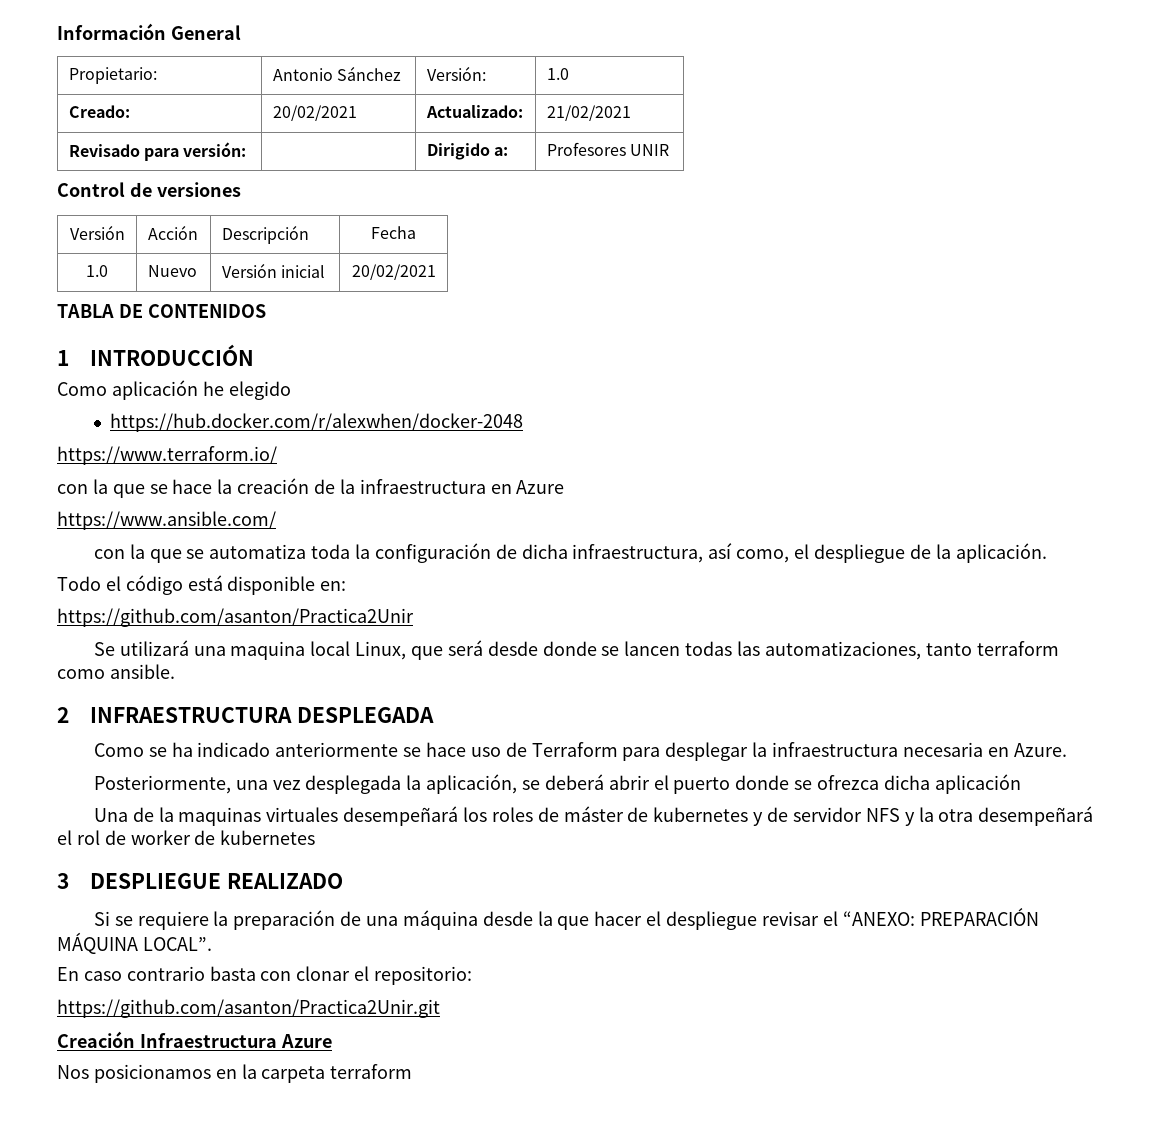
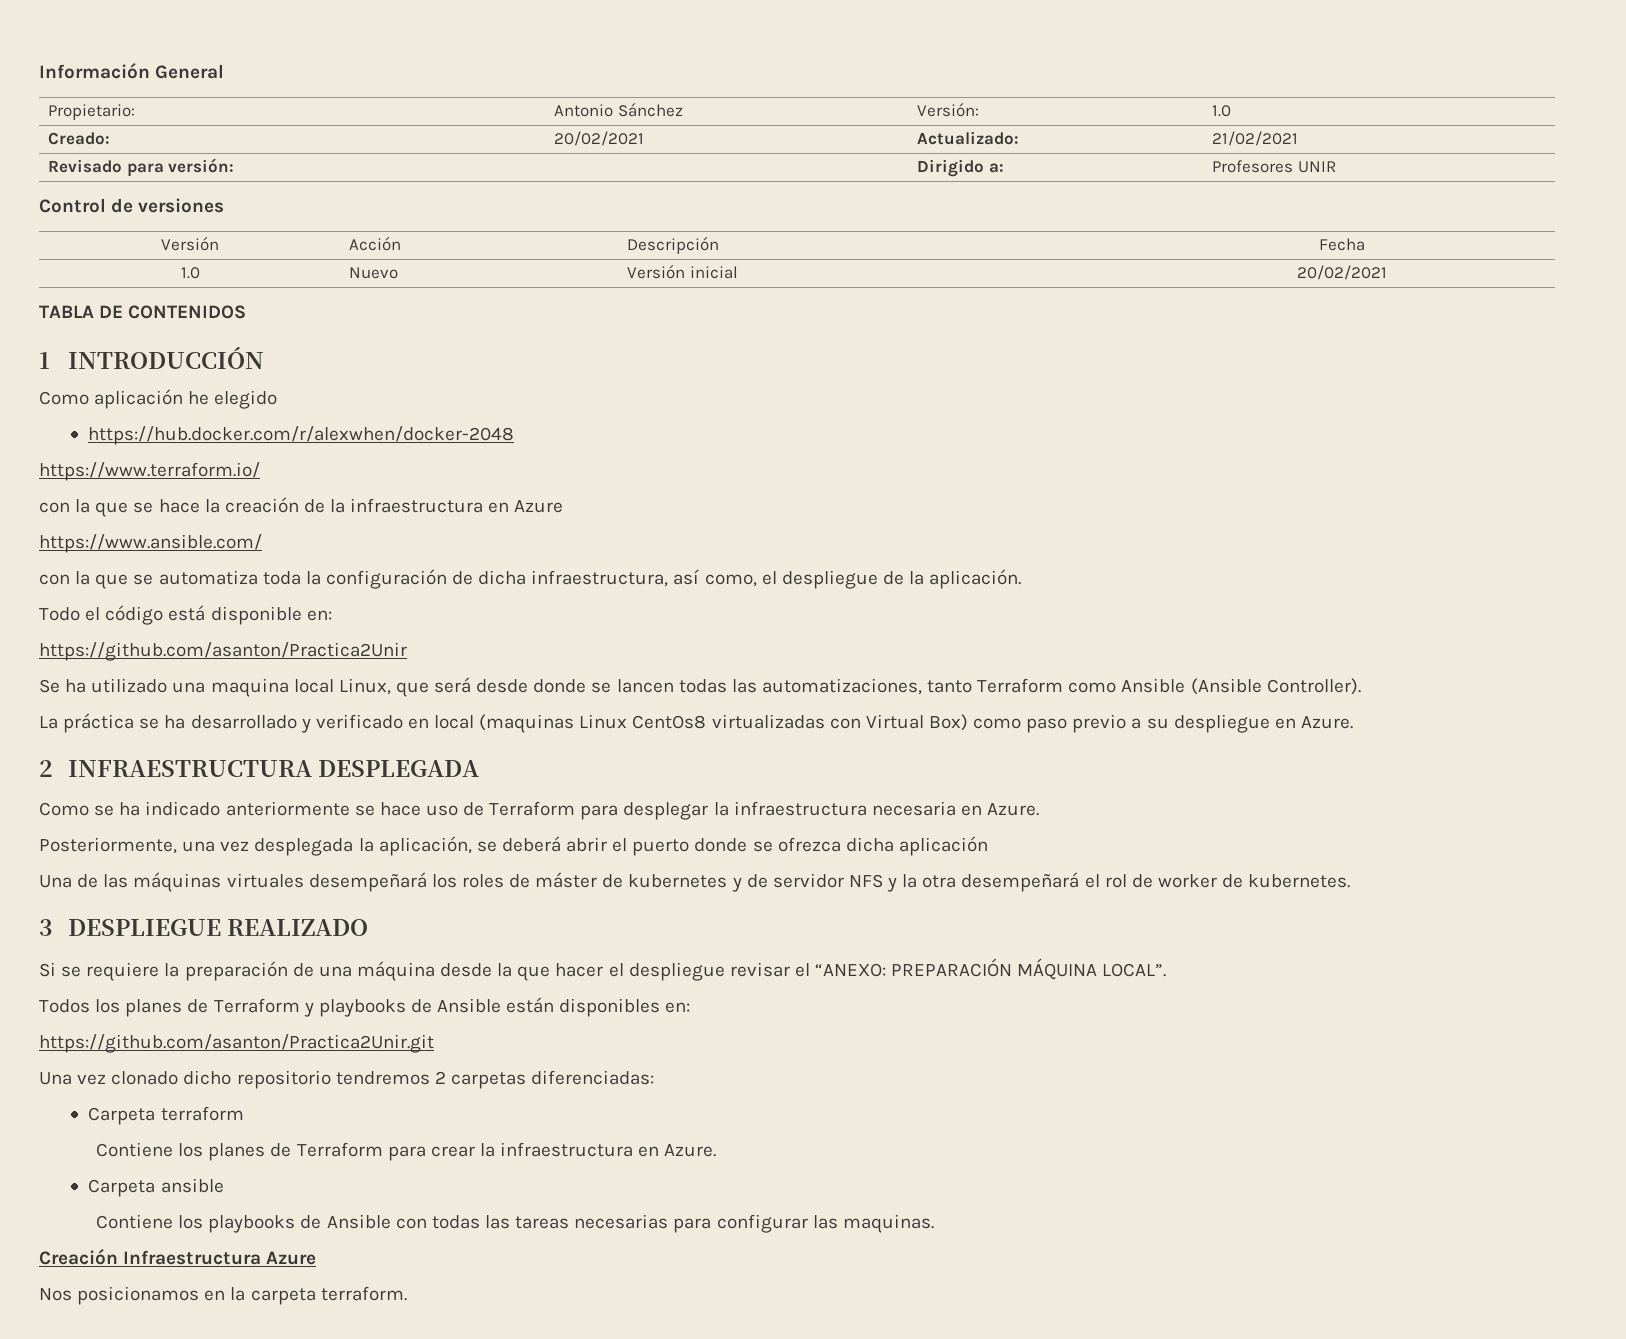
[119,640,189,656] utilizará -> [65,678,168,693] ha utilizado
[976,641,1059,656] [57,664,175,679] terraform como ansible. -> [977,678,1361,695] [39,713,1353,733] Terraform como Ansible (Ansible Controller). // La práctica se ha desarrollado y verificado en local (maquinas Linux CentOs8 virtualizadas con Virtual Box) como paso previo a su despliegue en Azure.
[158,807,262,826] la maquinas -> [103,872,222,892] las máquinas
[220,830,316,845] kubernetes -> [1248,874,1351,888] kubernetes.
[57,966,473,985] [57,999,440,1018] En caso contrario basta con clonar el repositorio: // https://github.com/asanton/Practica2Unir.git -> [39,997,691,1017] [39,1034,434,1053] [39,1070,655,1089] [88,1106,244,1125] [96,1142,717,1161] [88,1178,224,1197] [96,1214,934,1233] Todos los planes de Terraform y playbooks de Ansible están disponibles en: // https://github.com/asanton/Practica2Unir.git // Una vez clonado dicho repositorio tendremos 2 carpetas diferenciadas: // Carpeta terraform // Contiene los planes de Terraform para crear la infraestructura en Azure. // Carpeta ansible // Contiene los playbooks de Ansible con todas las tareas necesarias para configurar las maquinas.
[330,1064,413,1079] terraform -> [320,1286,407,1301] terraform.

